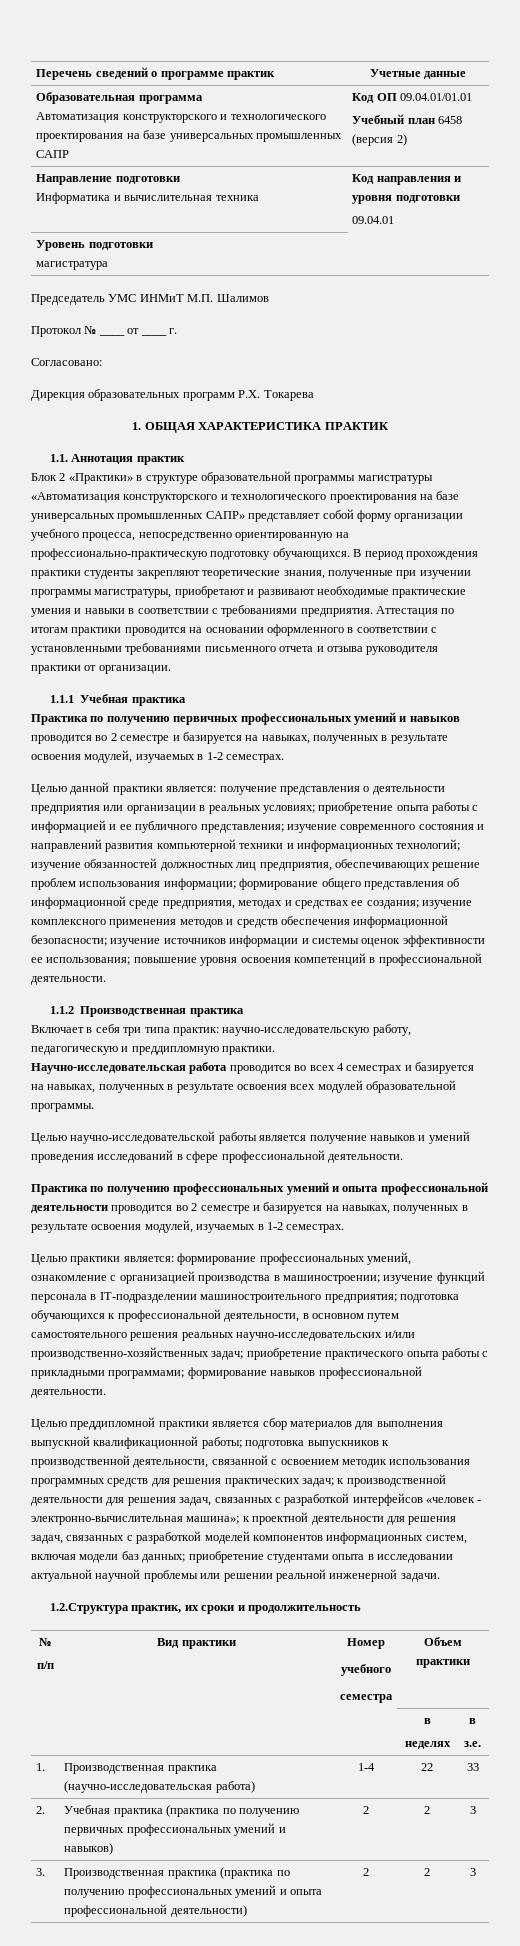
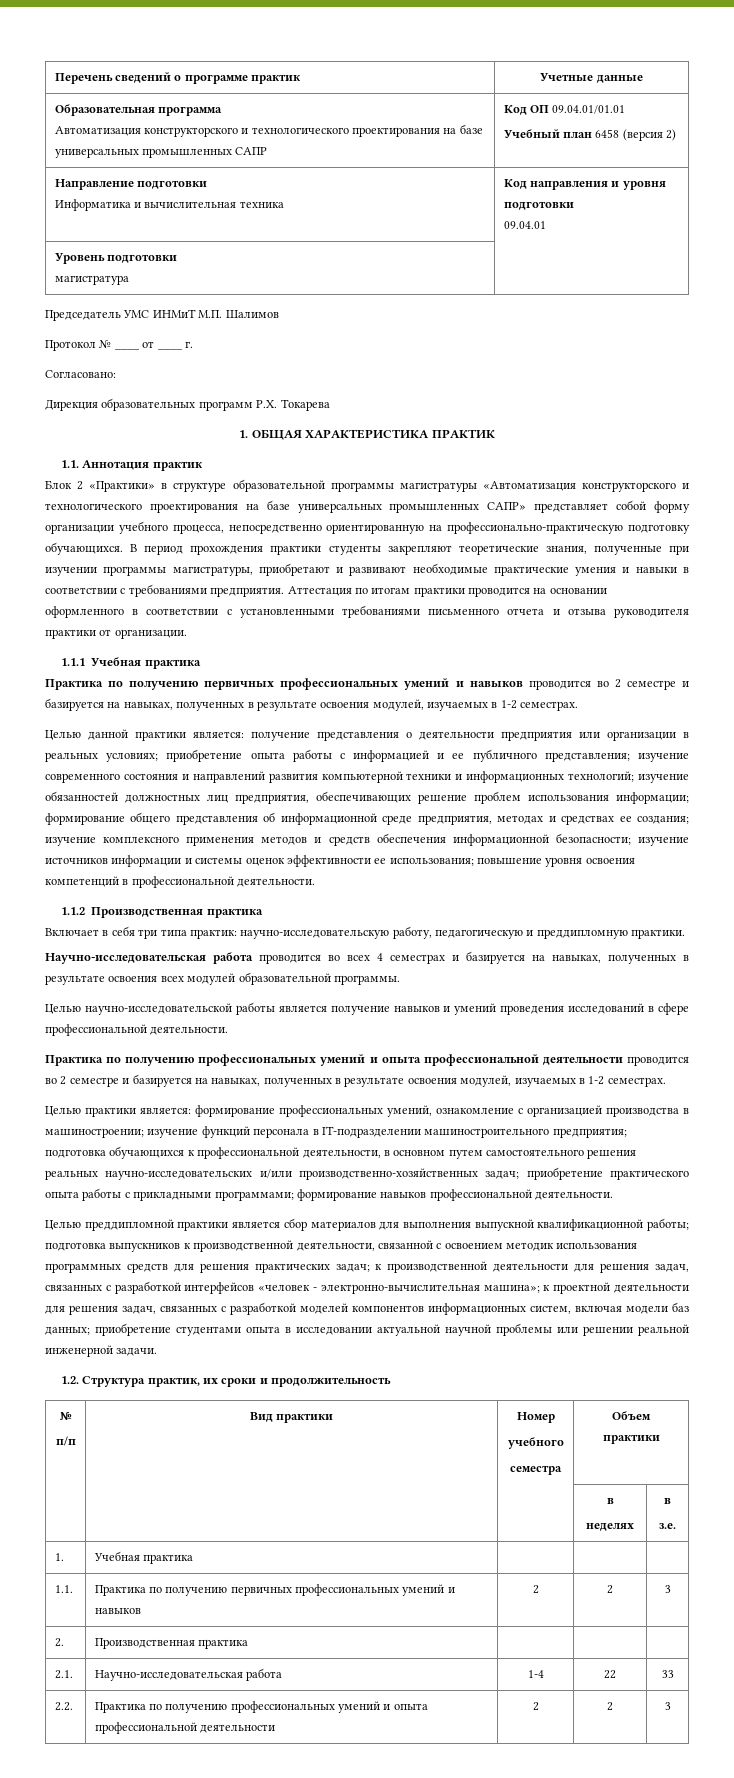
[50,1603,130,1614] 1.2.Структура -> [60,1376,146,1387] 1.2. Структура
[64,1763,217,1774] [64,1781,255,1793] | Производственная практика (научно-исследовательская работа) -> [93,1551,193,1564] [54,1585,73,1593] [94,1584,455,1596] [94,1608,141,1614] [532,1585,539,1594] [607,1585,613,1594] [664,1585,671,1593] [54,1638,64,1647] [94,1638,248,1649] [54,1670,73,1679] [94,1668,282,1681] | Учебная практика | | | // 1.1. | Практика по получению первичных профессиональных умений и навыков | 2 | 2 | 3 // 2. | Производственная практика | | | // 2.1. | Научно-исследовательская работа
[36,1806,46,1814] [64,1805,299,1817] [64,1823,286,1836] [64,1843,114,1855] [362,1806,369,1814] [424,1806,430,1814] [469,1806,476,1814] [36,1868,46,1876] [64,1867,290,1879] [64,1885,322,1898] [64,1904,247,1917] 2. | Учебная практика (практика по получению первичных профессиональных умений и навыков) | 2 | 2 | 3 // 3. | Производственная практика (практика по получению профессиональных умений и опыта профессиональной деятельности) -> [54,1702,73,1711] [94,1701,428,1713] [94,1722,275,1734] 2.2. | Практика по получению профессиональных умений и опыта профессиональной деятельности

